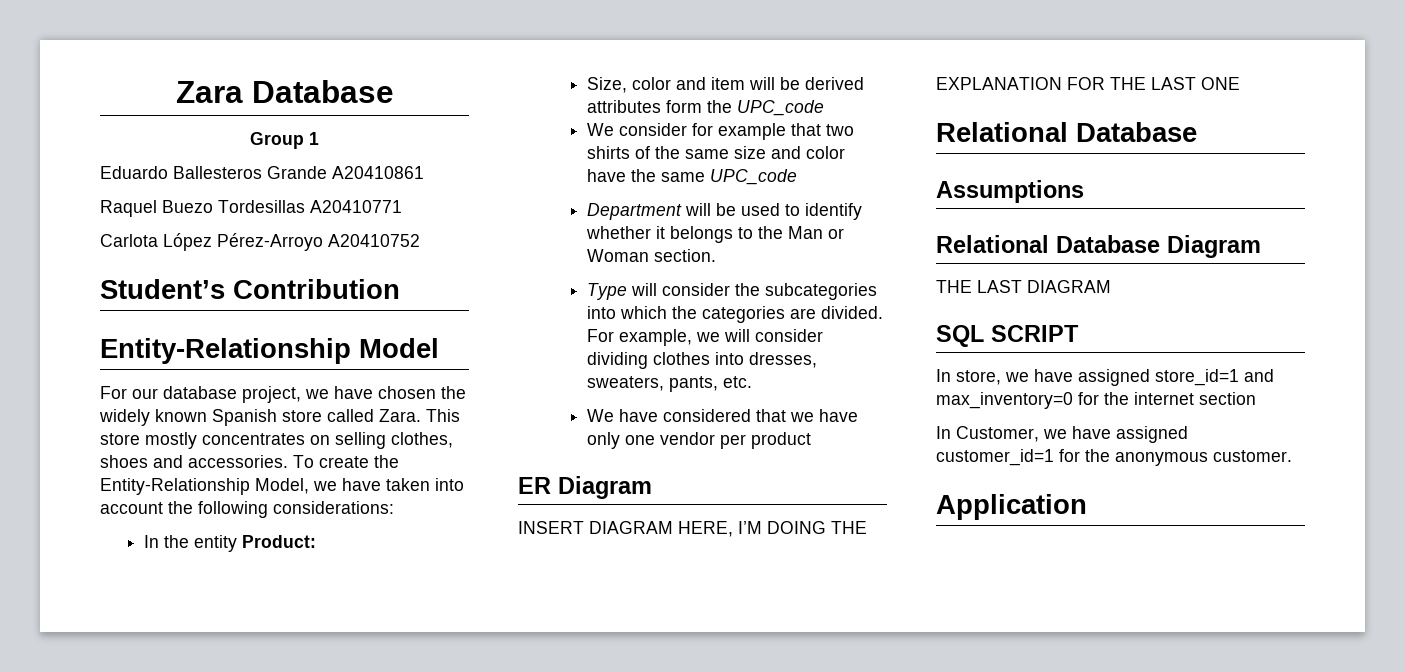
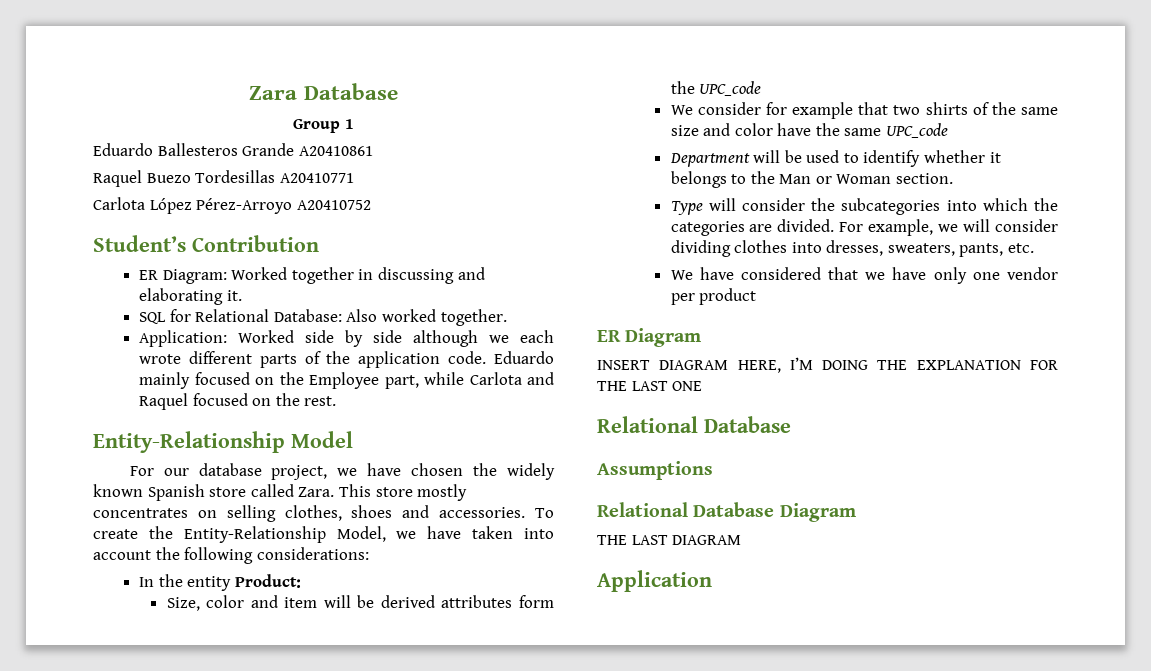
(400, 289) none -> [139,267,485,284] [139,288,242,305] [139,309,507,326] [139,330,554,347] [139,351,554,368] [139,372,554,389] [139,393,337,410] // ER Diagram: Worked together in discussing and elaborating it. // SQL for Relational Database: Also worked together. // Application: Worked side by side although we each wrote different parts of the application code. Eduardo mainly focused on the Employee part, while Carlota and Raquel focused on the rest.
[936,325,1079,347] [936,369,1274,386] [936,392,1256,409] [936,426,1188,443] [936,449,1292,466] // SQL SCRIPT // In store, we have assigned store_id=1 and max_inventory=0 for the internet section // In Customer, we have assigned customer_id=1 for the anonymous customer. -> (742, 540) none

